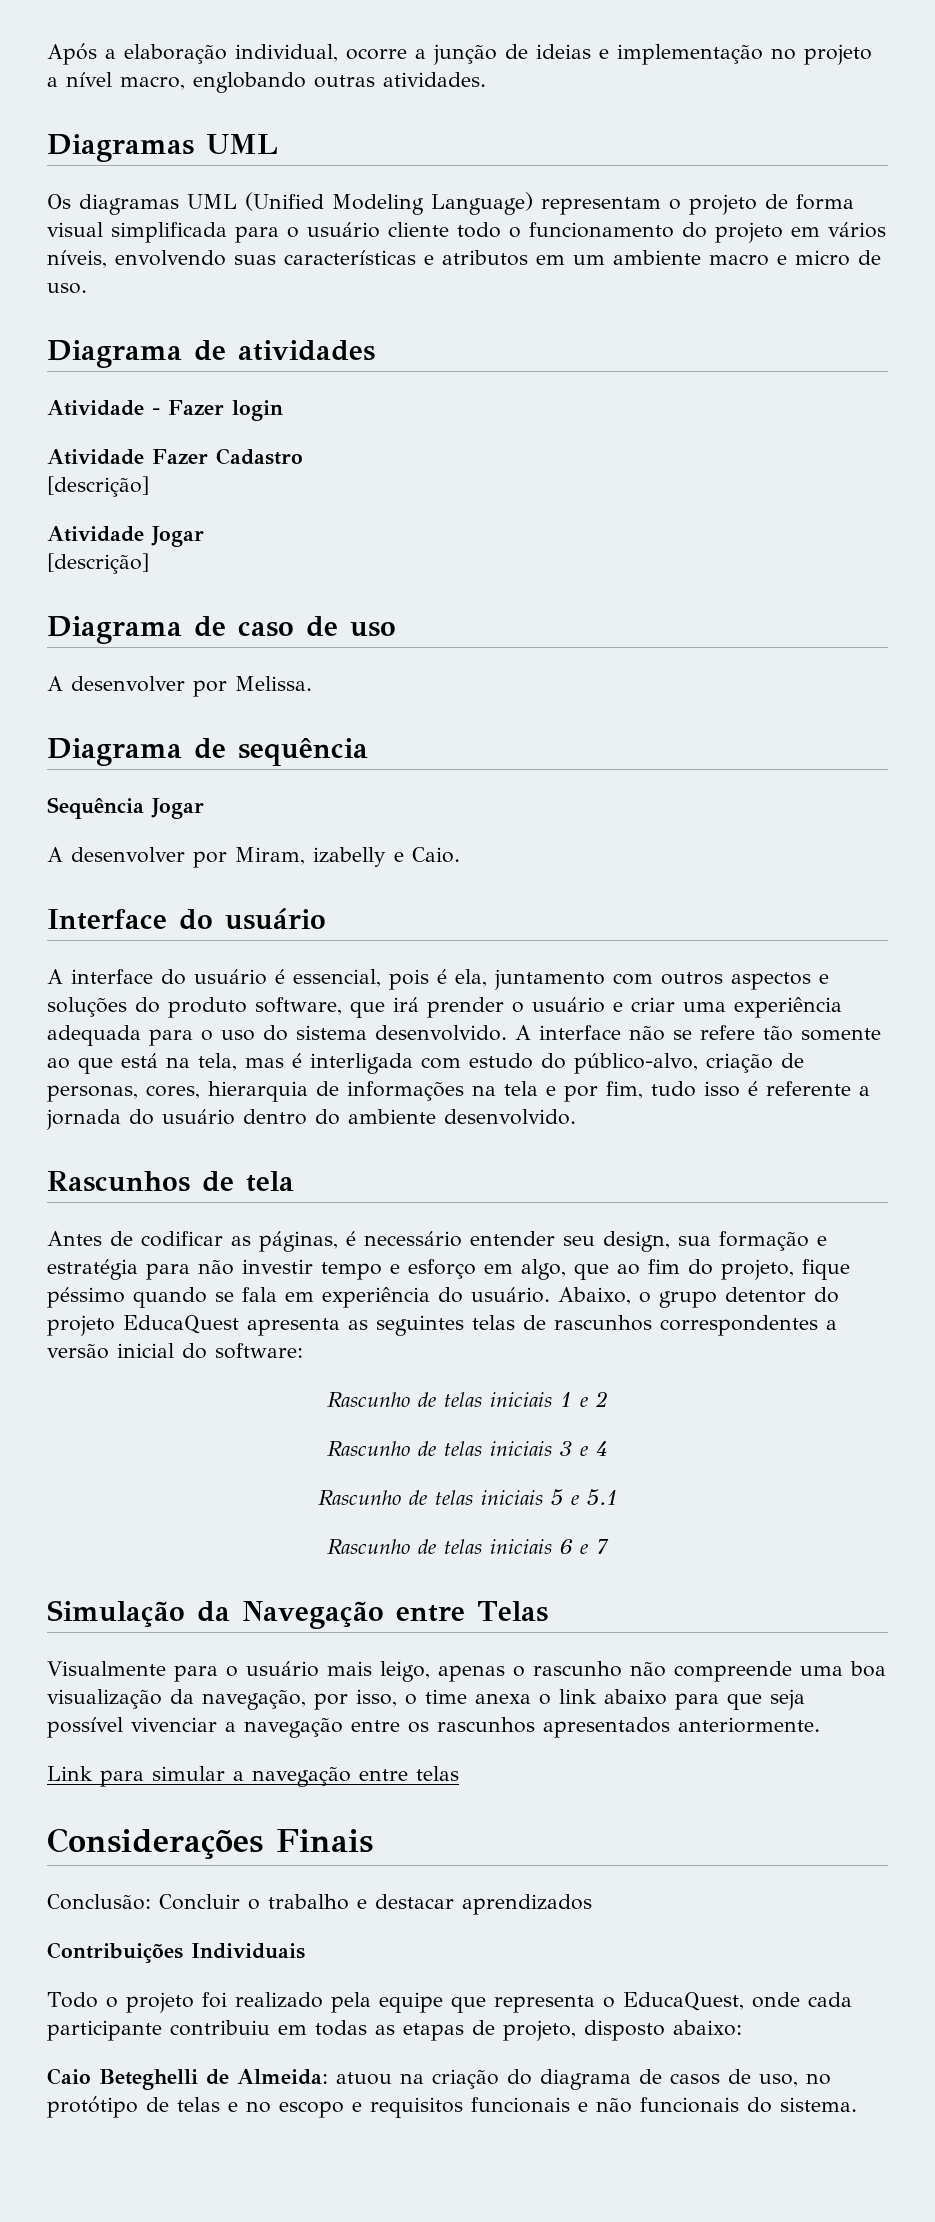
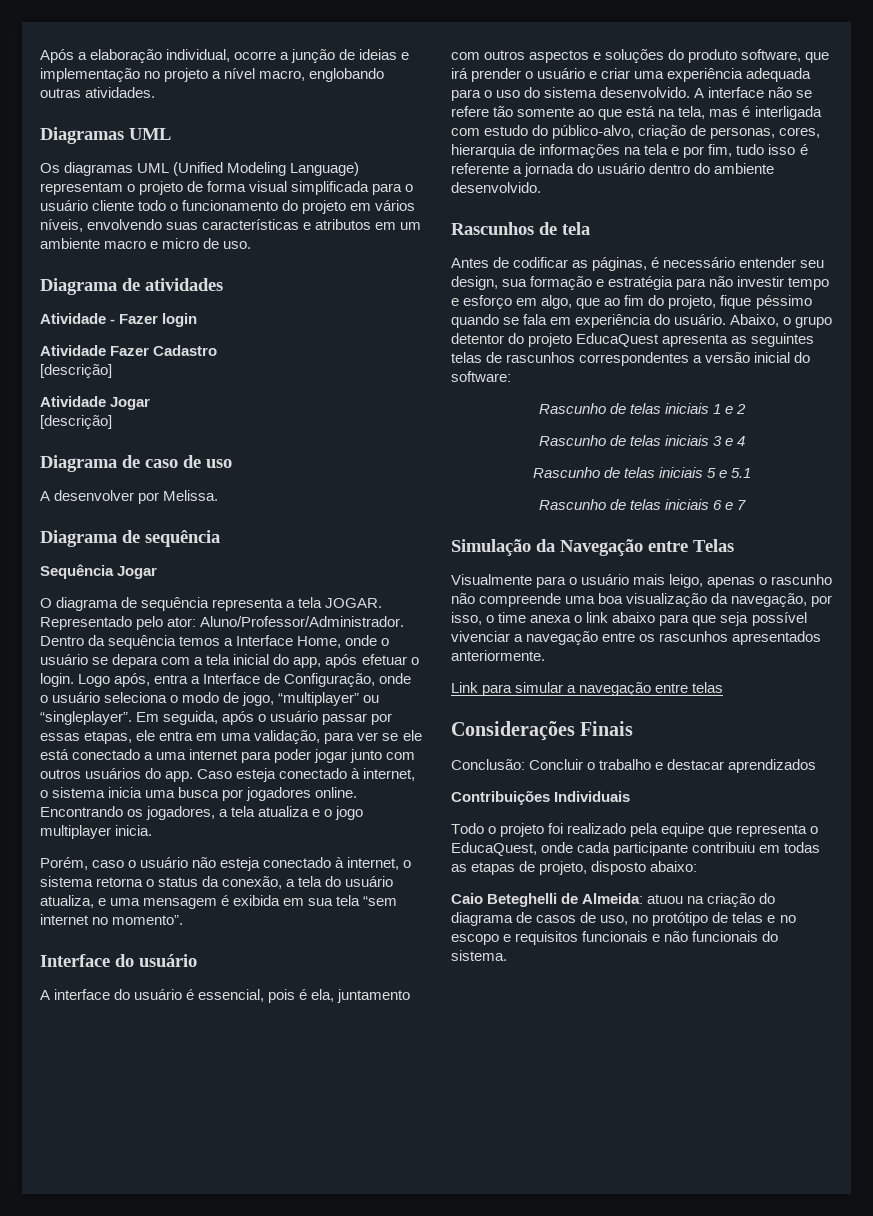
[47,847,460,868] A desenvolver por Miram, izabelly e Caio. -> [40,597,383,611] [40,616,405,630] [40,635,390,649] [40,654,419,668] [40,673,412,687] [40,692,380,706] [40,711,393,725] [40,730,422,744] [40,749,416,763] [40,768,416,782] [40,787,358,801] [40,806,364,820] [40,825,153,839] [40,857,412,871] [40,876,394,889] [40,895,398,909] [40,914,184,925] O diagrama de sequência representa a tela JOGAR. Representado pelo ator: Aluno/Professor/Administrador. Dentro da sequência temos a Interface Home, onde o usuário se depara com a tela inicial do app, após efetuar o login. Logo após, entra a Interface de Configuração, onde o usuário seleciona o modo de jogo, “multiplayer” ou “singleplayer”. Em seguida, após o usuário passar por essas etapas, ele entra em uma validação, para ver se ele está conectado a uma internet para poder jogar junto com outros usuários do app. Caso esteja conectado à internet, o sistema inicia uma busca por jogadores online. Encontrando os jogadores, a tela atualiza e o jogo multiplayer inicia. // Porém, caso o usuário não esteja conectado à internet, o sistema retorna o status da conexão, a tela do usuário atualiza, e uma mensagem é exibida em sua tela “sem internet no momento”.

